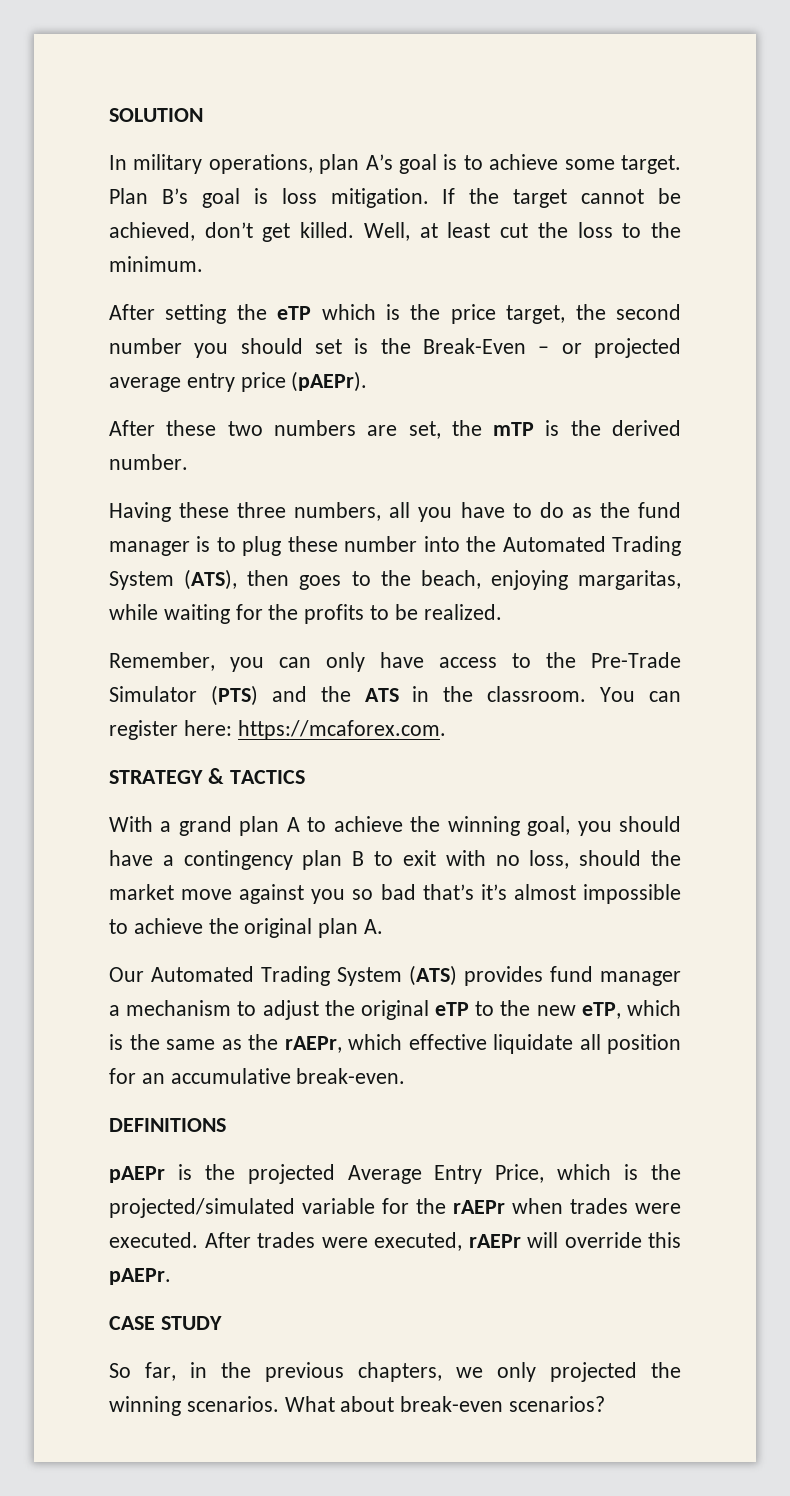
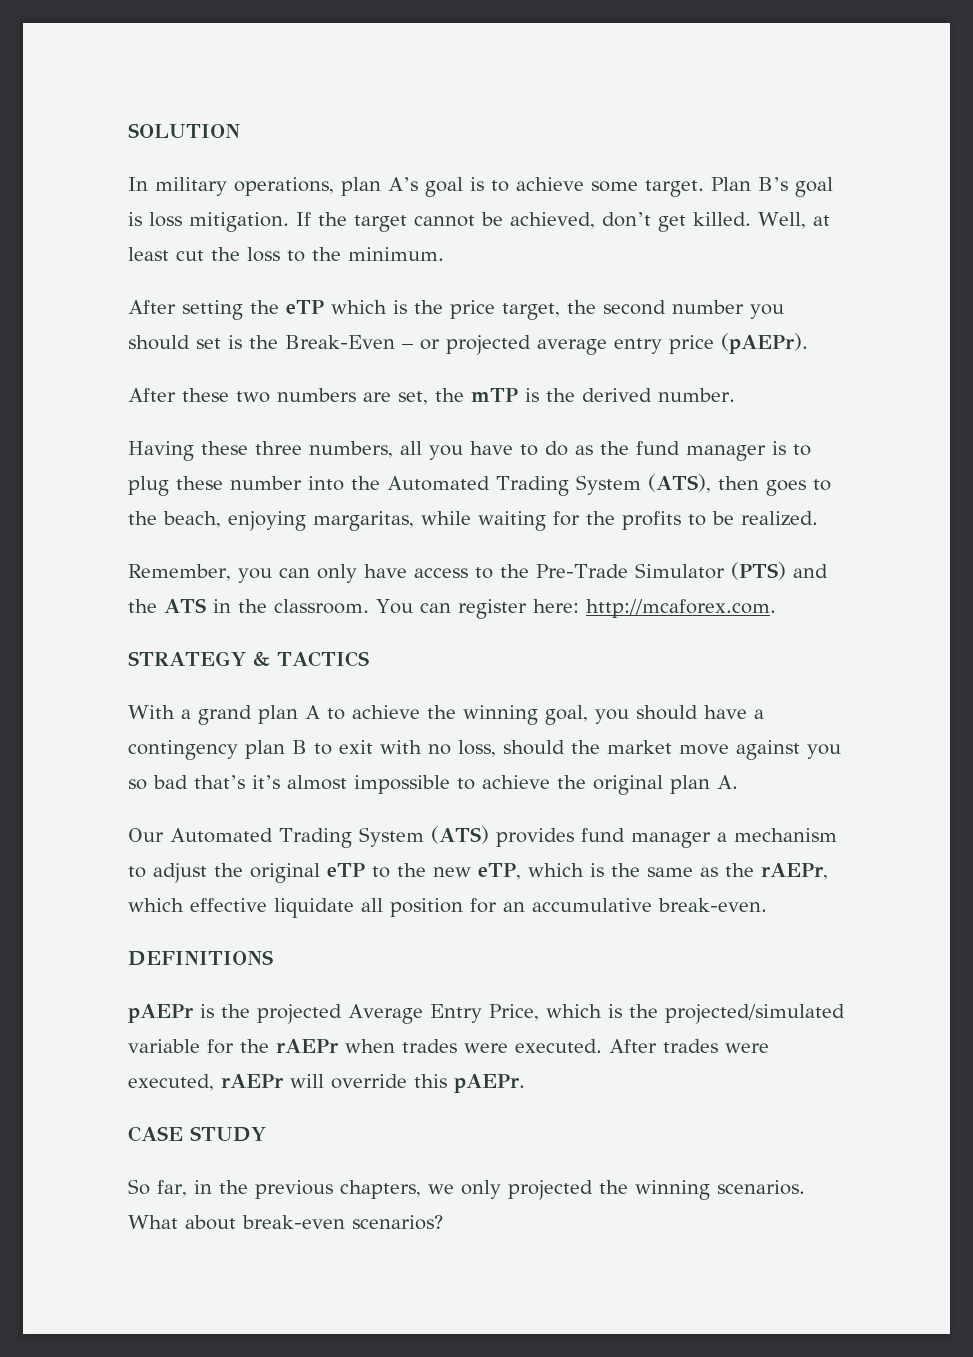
[237,720,446,740] https://mcaforex.com. -> [585,599,776,618] http://mcaforex.com.

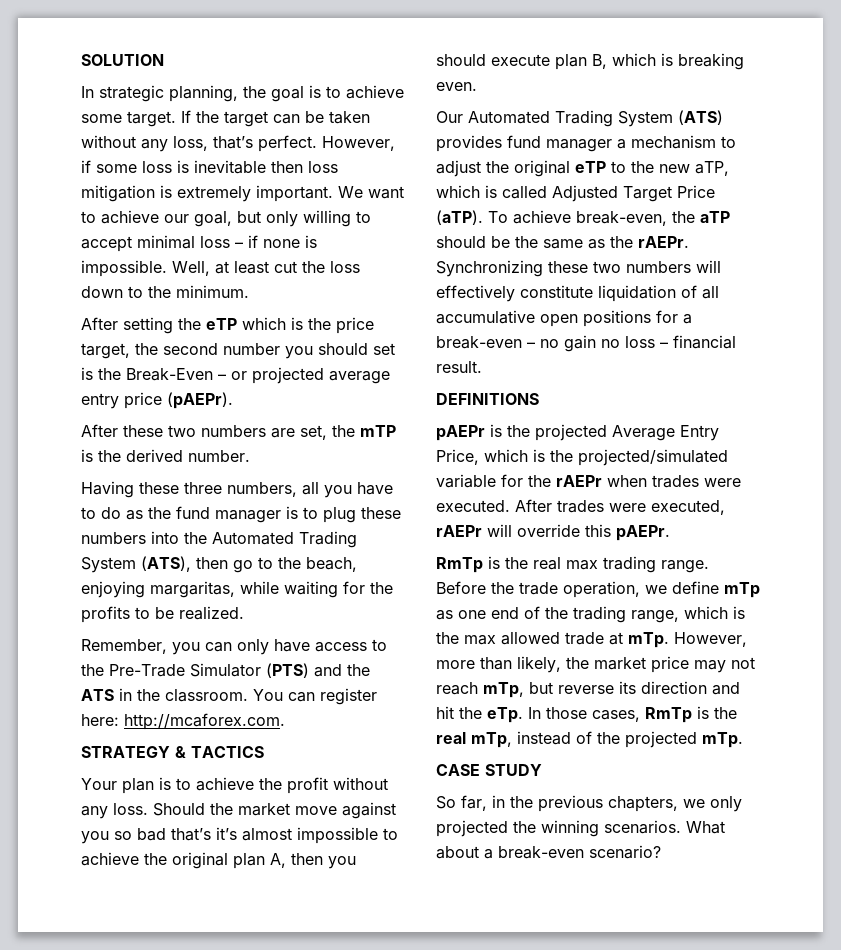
[155,177,418,196] military operations, plan A’s -> [99,85,266,102] strategic planning, the
[711,177,833,197] [128,212,751,232] Plan B’s goal is loss mitigation. If the target cannot be achieved, don’t get killed. -> [181,110,370,127] [81,135,395,152] [81,160,338,174] [81,185,404,202] [81,210,371,227] [81,235,317,252] [81,260,167,277] If the target can be taken without any loss, that’s perfect. However, if some loss is inevitable then loss mitigation is extremely important. We want to achieve our goal, but only willing to accept minimal loss – if none is impossible.
(280, 254) none -> [81,286,123,298] down
[230,476,302,490] number -> [81,532,146,544] numbers
[765,480,806,496] goes -> [233,560,253,573] go
[128,705,764,725] [128,740,565,760] With a grand plan A to achieve the winning goal, you should have a contingency plan B to exit with no loss, should -> [81,777,388,794] [81,803,205,819] Your plan is to achieve the profit without any loss. Should
[717,775,738,789] A. -> [270,853,356,869] [436,53,744,70] [436,82,477,91] A, then you should execute plan B, which is breaking even.
[478,863,828,880] [128,898,767,918] eTP, which is the same as the rAEPr, which effective liquidate all position for an accumulative break-even. -> [695,161,729,176] [436,185,715,202] [436,210,730,226] [436,236,689,249] [436,260,721,277] [436,285,719,302] [436,310,692,327] [436,335,736,352] [436,361,482,373] aTP, which is called Adjusted Target Price (aTP). To achieve break-even, the aTP should be the same as the rAEPr. Synchronizing these two numbers will effectively constitute liquidation of all accumulative open positions for a break-even – no gain no loss – financial result.
(525, 1083) none -> [436,556,709,573] [436,581,760,598] [436,606,745,623] [436,632,747,648] [436,656,755,673] [436,681,740,698] [436,706,737,723] [436,731,743,748] // RmTp is the real max trading range. Before the trade operation, we define mTp as one end of the trading range, which is the max allowed trade at mTp. However, more than likely, the market price may not reach mTp, but reverse its direction and hit the eTp. In those cases, RmTp is the real mTp, instead of the projected mTp.
[242,1215,443,1230] break-even scenarios? -> [484,845,661,859] a break-even scenario?

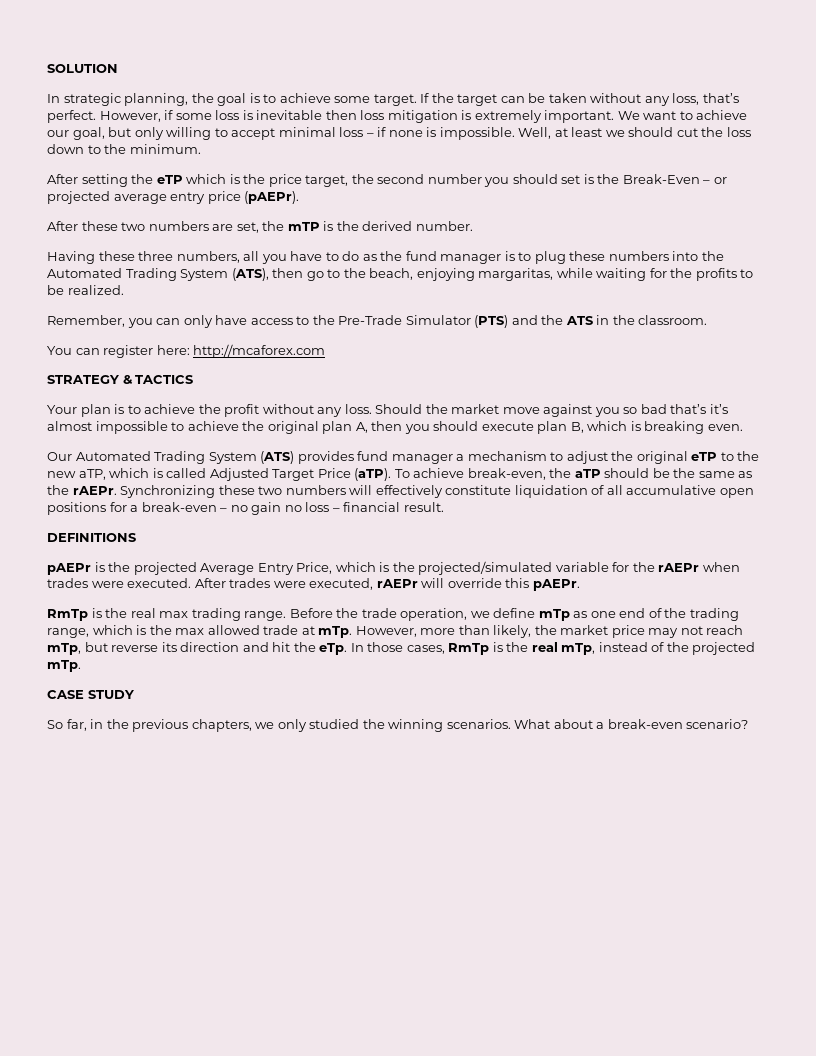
(269, 267) none -> [605,127,674,137] we should
(248, 695) none -> (708, 320) //
[124,713,285,730] http://mcaforex.com. -> [193,344,326,358] http://mcaforex.com
[436,820,508,837] projected -> [309,719,360,729] studied

